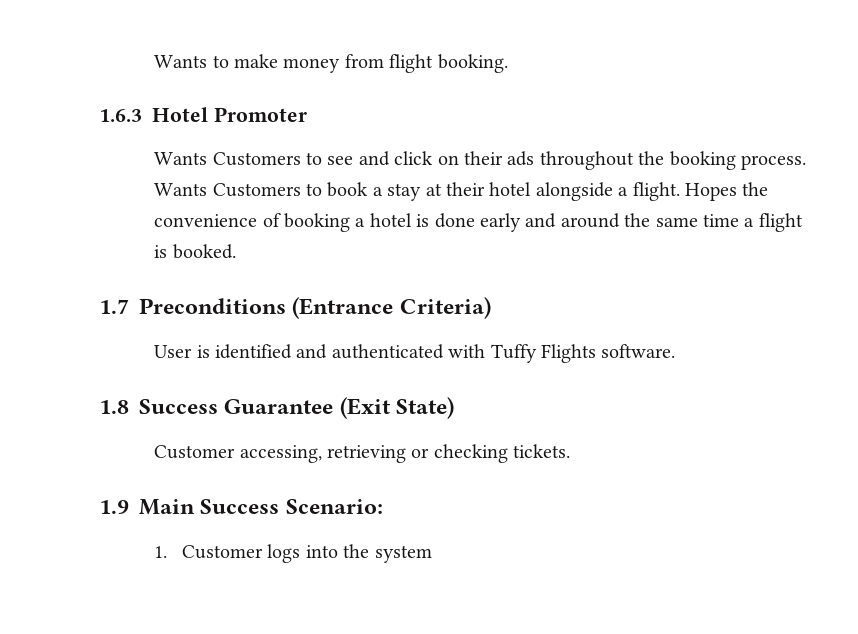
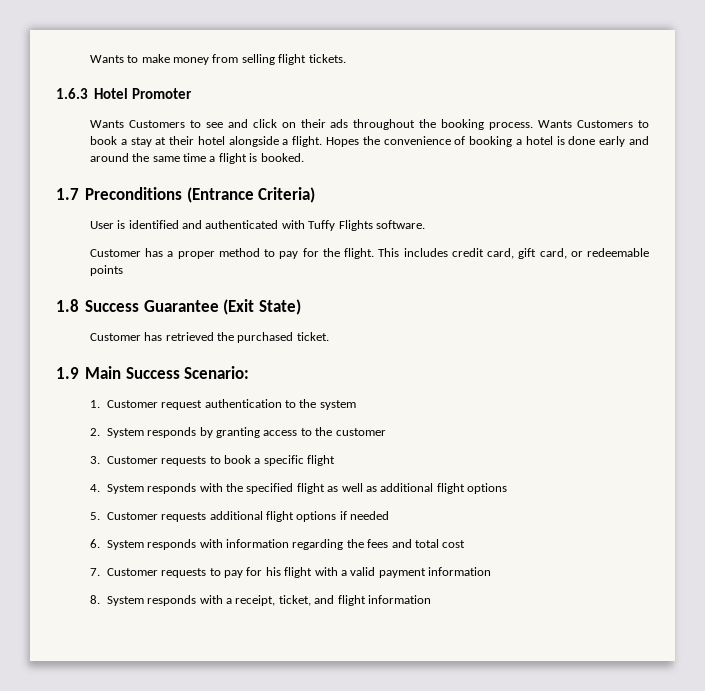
[389,54,508,73] flight booking. -> [241,54,346,65] selling flight tickets.
(676, 351) none -> [89,248,650,259] [89,265,123,276] // Customer has a proper method to pay for the flight. This includes credit card, gift card, or redeemable points
[239,444,571,463] accessing, retrieving or checking tickets. -> [144,332,329,343] has retrieved the purchased ticket.
[267,544,338,563] logs into -> [161,399,297,410] request authentication to
(432, 554) none -> [89,427,386,438] [89,455,336,466] [89,483,508,494] [89,511,390,522] [89,539,466,550] [89,567,492,578] [89,595,431,606] // 2. System responds by granting access to the customer // 3. Customer requests to book a specific flight // 4. System responds with the specified flight as well as additional flight options // 5. Customer requests additional flight options if needed // 6. System responds with information regarding the fees and total cost // 7. Customer requests to pay for his flight with a valid payment information // 8. System responds with a receipt, ticket, and flight information

